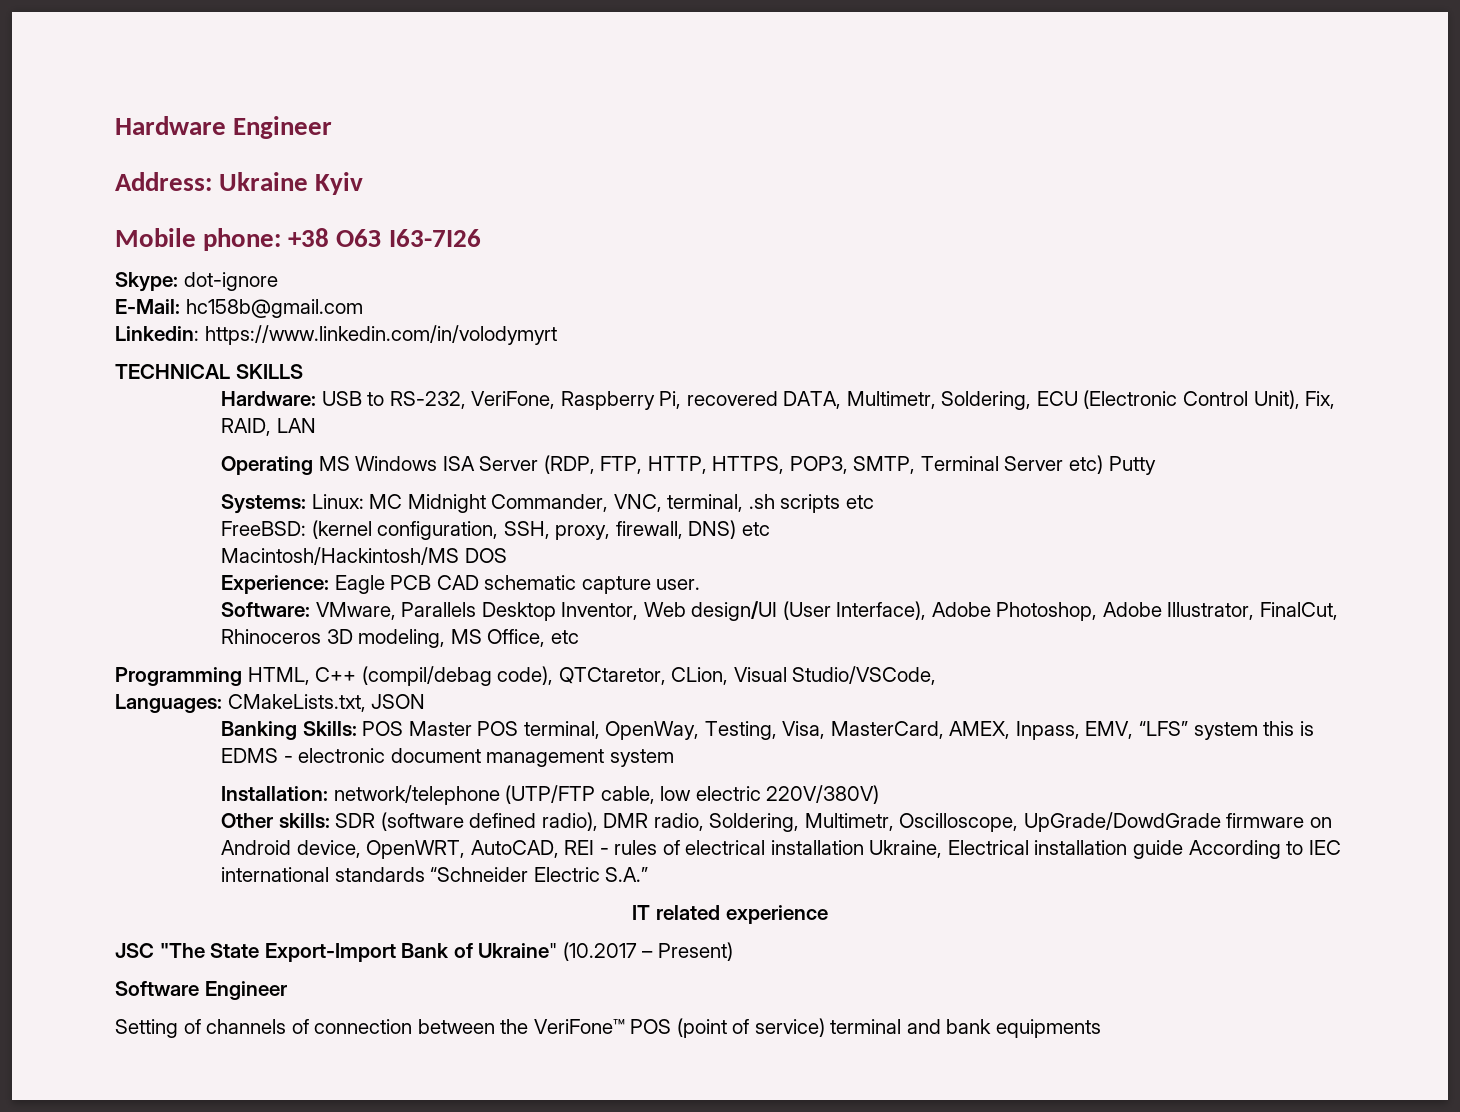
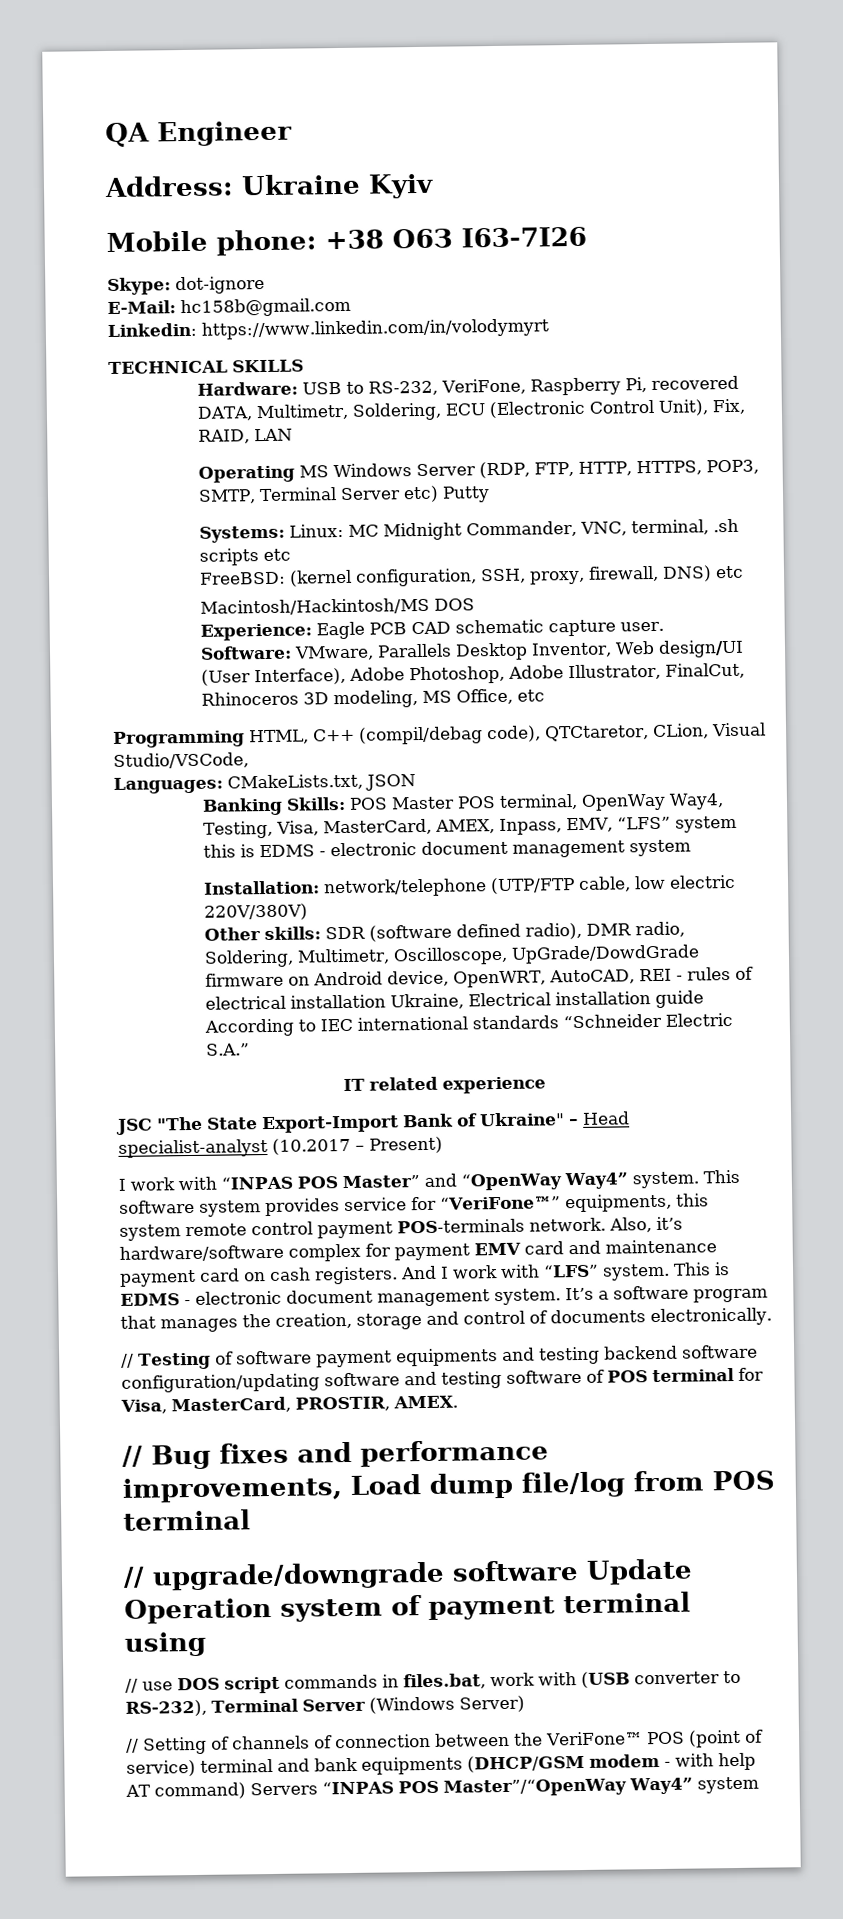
[115,116,226,135] Hardware -> [105,122,150,148] QA
[442,456,475,471] ISA -> (413, 470) none
[605,721,700,740] OpenWay, -> [581,793,725,811] OpenWay Way4,
(558, 950) none -> [569,1111,630,1126] [118,1139,268,1158] – Head specialist-analyst
[115,981,287,1000] Software Engineer // -> [118,1169,740,1191] [119,1193,709,1217] [119,1216,683,1241] [119,1239,717,1262] [119,1262,730,1287] [120,1285,768,1307] [120,1307,772,1333] [121,1344,758,1370] [121,1367,764,1393] [120,1395,458,1414] [122,1439,549,1470] [122,1470,775,1503] [123,1509,251,1531] [123,1558,693,1591] [124,1591,691,1624] [124,1631,206,1657] [125,1670,741,1694] [125,1695,525,1717] [126,1738,139,1753] I work with “INPAS POS Master” and “OpenWay Way4” system. This software system provides service for “VeriFone™” equipments, this system remote control payment POS-terminals network. Also, it’s hardware/software complex for payment EMV card and maintenance payment card on cash registers. And I work with “LFS” system. This is EDMS - electronic document management system. It’s a software program that manages the creation, storage and control of documents electronically. // // Testing of software payment equipments and testing backend software configuration/updating software and testing software of POS terminal for Visa, MasterCard, PROSTIR, AMEX. // // Bug fixes and performance improvements, Load dump file/log from POS terminal // // upgrade/downgrade software Update Operation system of payment terminal using // // use DOS script commands in files.bat, work with (USB converter to RS-232), Terminal Server (Windows Server) // //
(1102, 1028) none -> [467,1752,756,1773] [125,1776,759,1800] (DHCP/GSM modem - with help AT command) Servers “INPAS POS Master”/“OpenWay Way4” system

